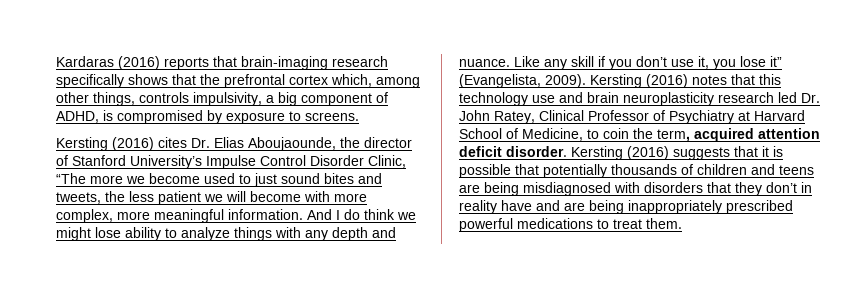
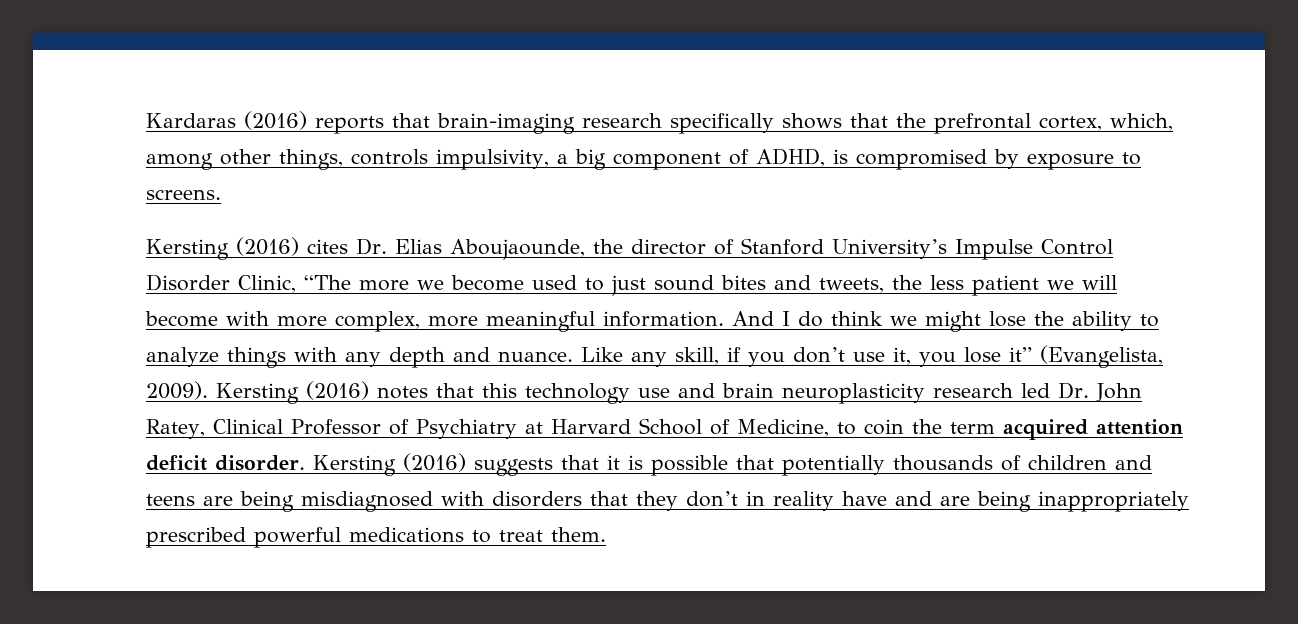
[289,75,328,85] cortex -> [1039,116,1102,131] cortex,
(121, 232) none -> [1034,311,1064,326] the
[571,56,594,67] skill -> [675,347,719,365] skill,
[657,129,690,142] term, -> [949,422,995,434] term

